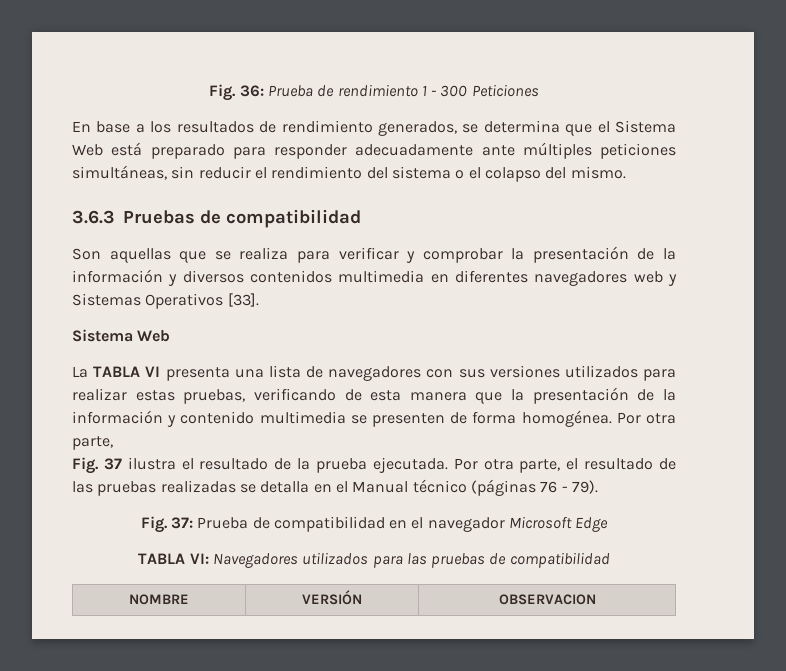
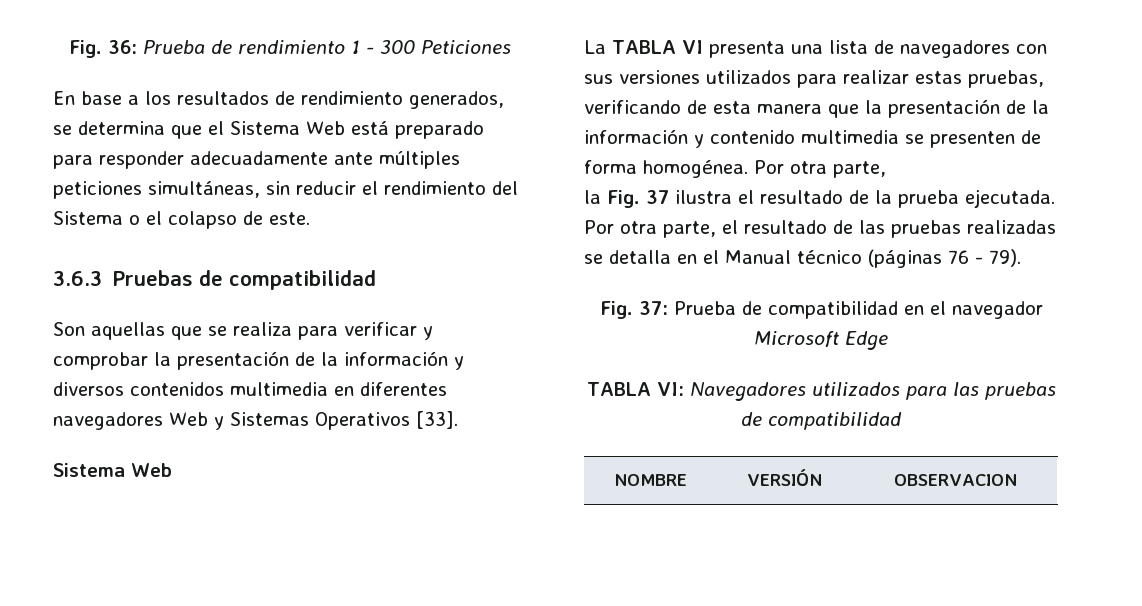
[391,166,451,179] sistema -> [53,211,123,225] Sistema
[545,166,626,179] del mismo. -> [243,211,310,225] de este.
[633,271,663,283] web -> [169,412,208,426] Web
(113, 443) none -> [584,190,601,204] la

